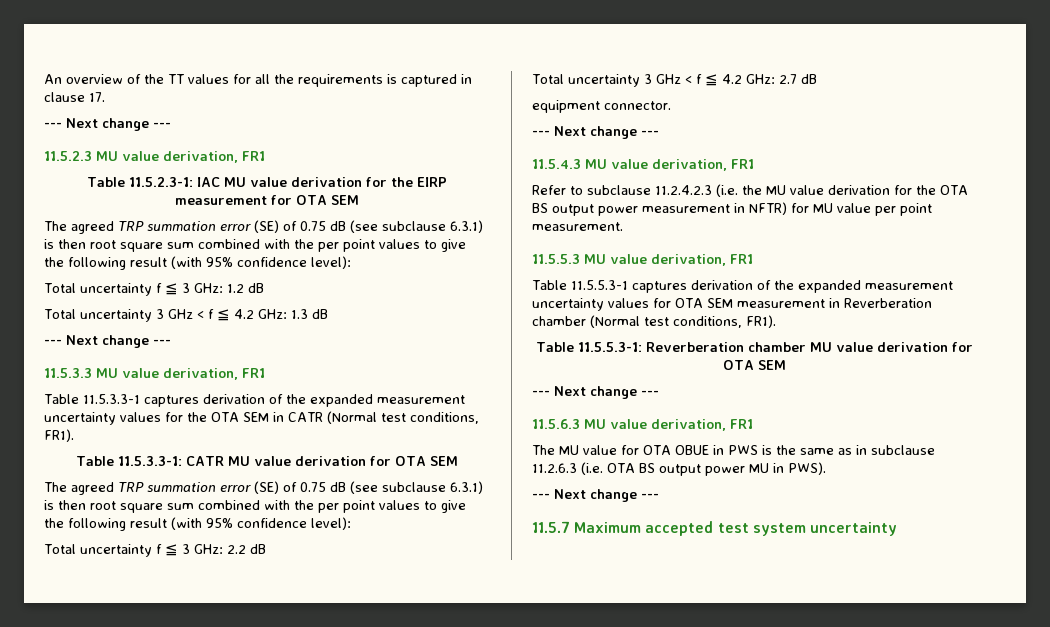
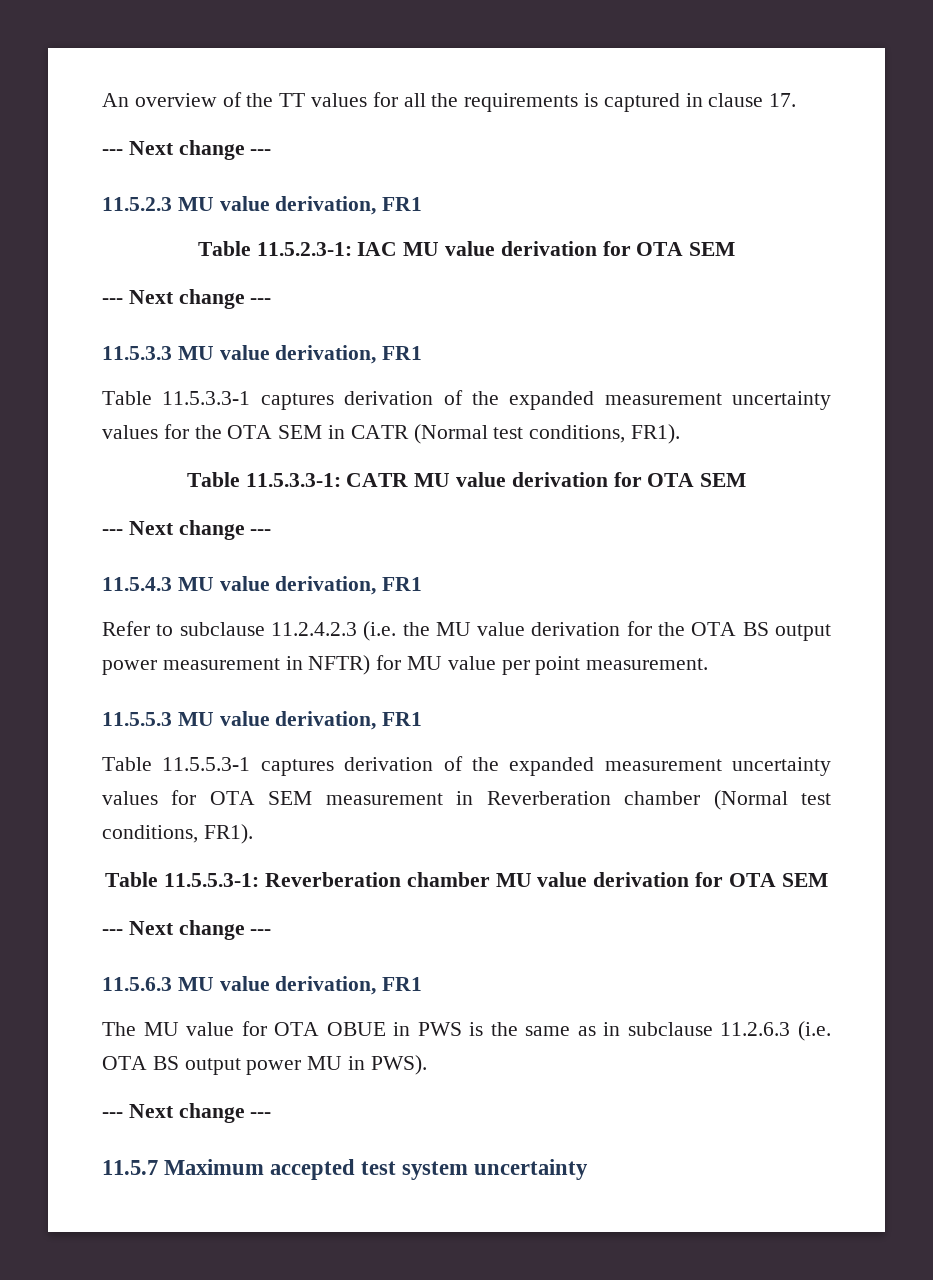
[390,177,447,187] [174,195,359,205] [44,220,483,234] [44,239,466,252] [44,256,351,270] [44,283,264,296] [44,309,328,322] the EIRP measurement for OTA SEM // The agreed TRP summation error (SE) of 0.75 dB (see subclause 6.3.1) is then root square sum combined with the per point values to give the following result (with 95% confidence level): // Total uncertainty f ≦ 3 GHz: 1.2 dB // Total uncertainty 3 GHz < f ≦ 4.2 GHz: 1.3 dB -> [636,242,736,256] OTA SEM
[44,481,483,495] [44,500,466,513] [44,517,351,531] [44,544,266,557] [532,74,817,87] [532,100,671,113] // The agreed TRP summation error (SE) of 0.75 dB (see subclause 6.3.1) is then root square sum combined with the per point values to give the following result (with 95% confidence level): // Total uncertainty f ≦ 3 GHz: 2.2 dB // Total uncertainty 3 GHz < f ≦ 4.2 GHz: 2.7 dB // equipment connector. -> (747, 480) none

